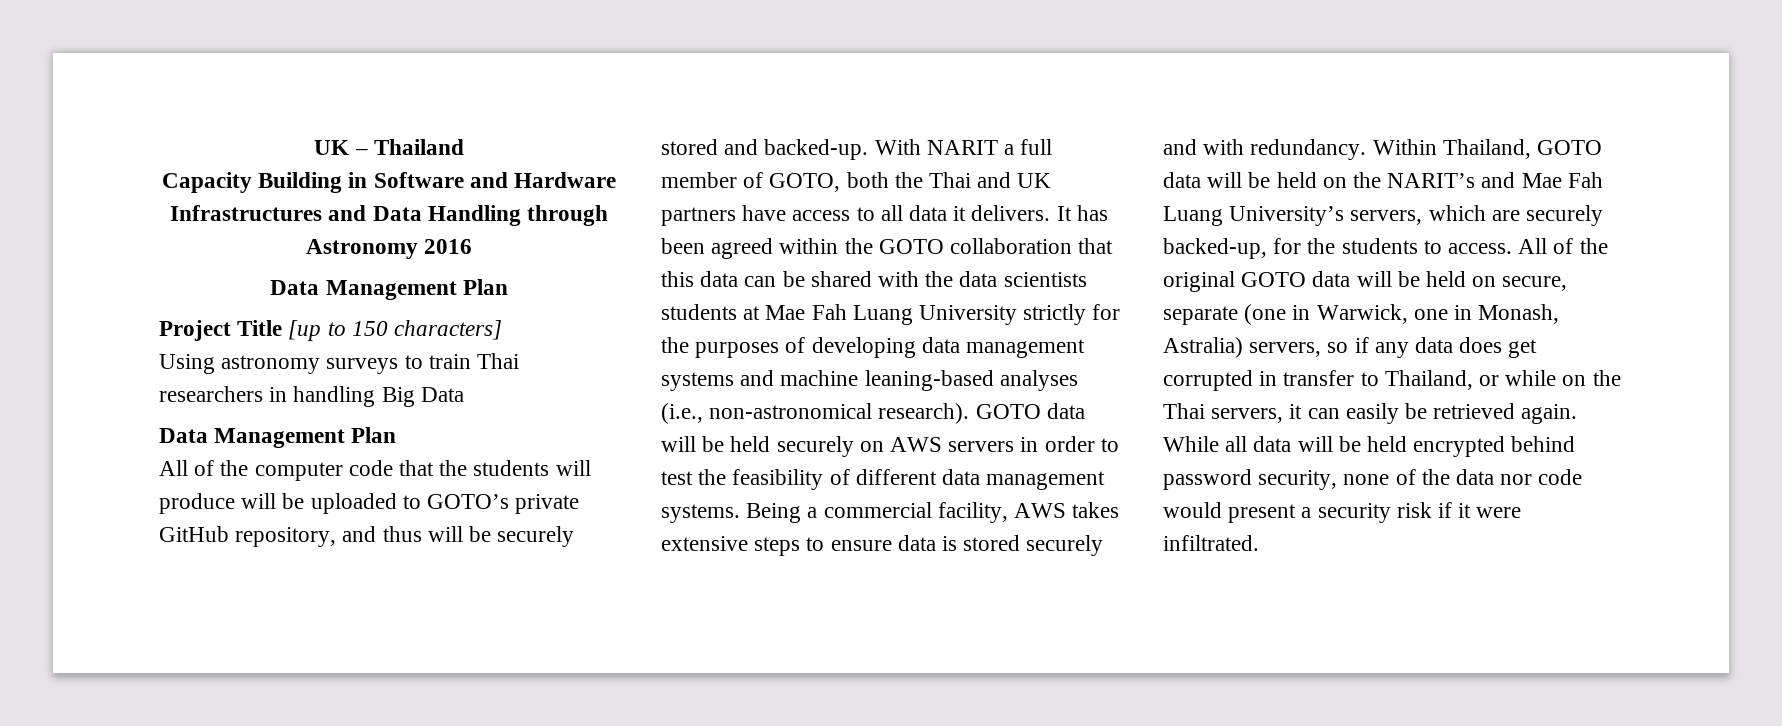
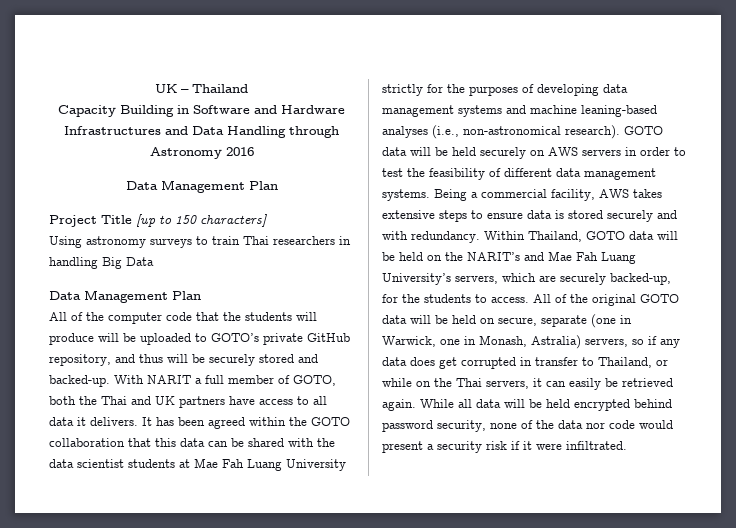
[1003,272,1087,287] scientists -> [77,459,124,468] scientist

